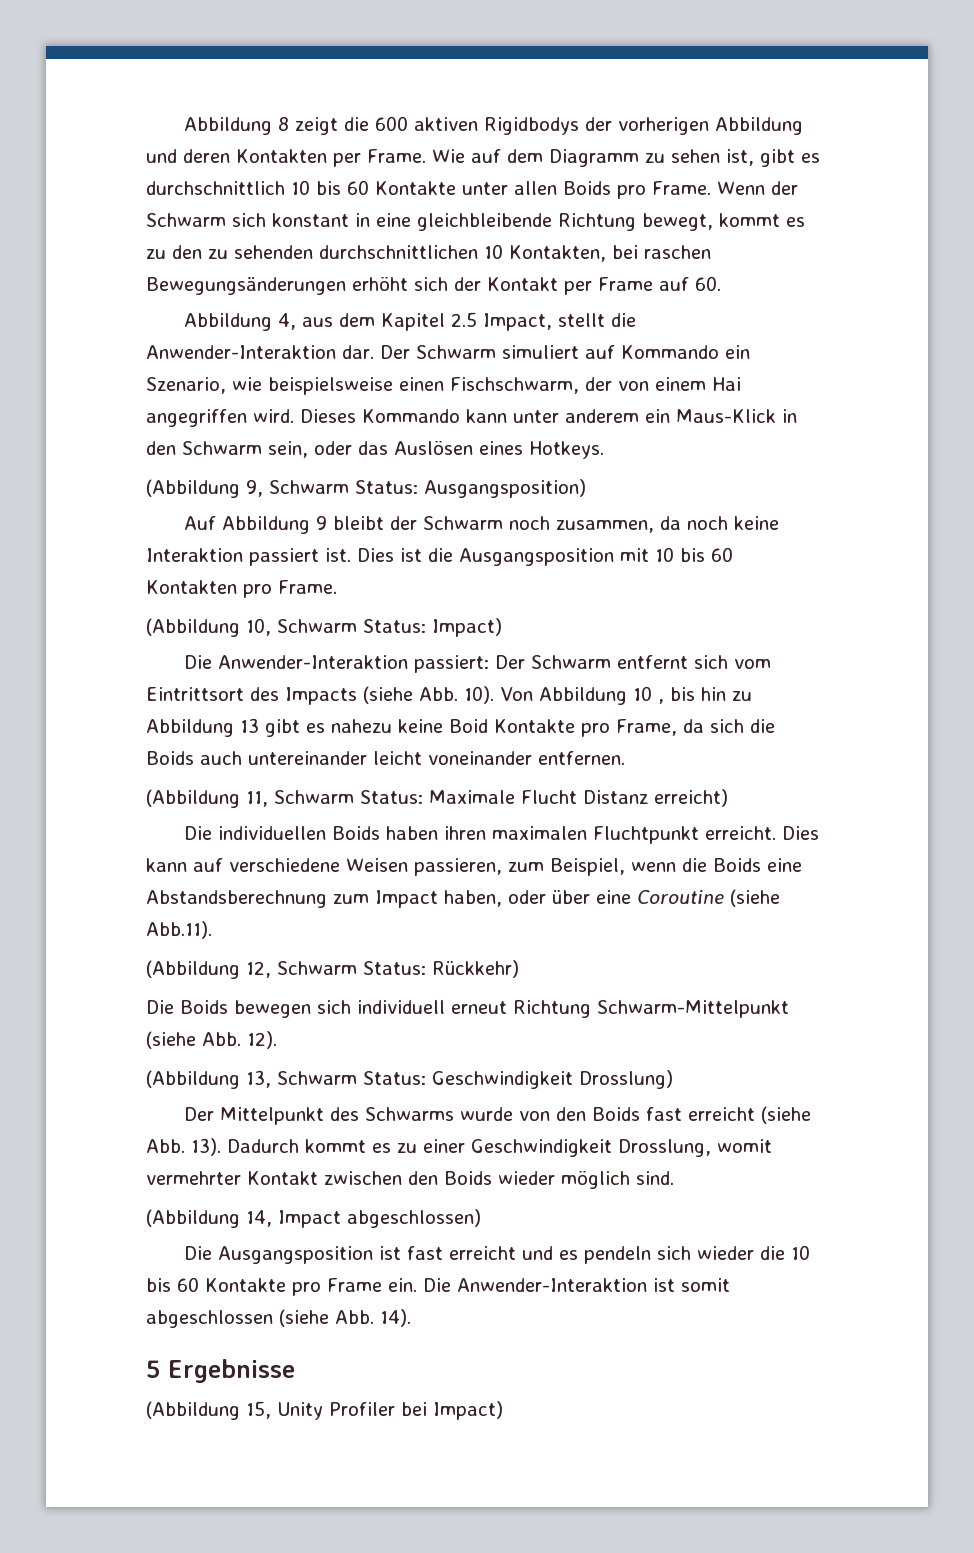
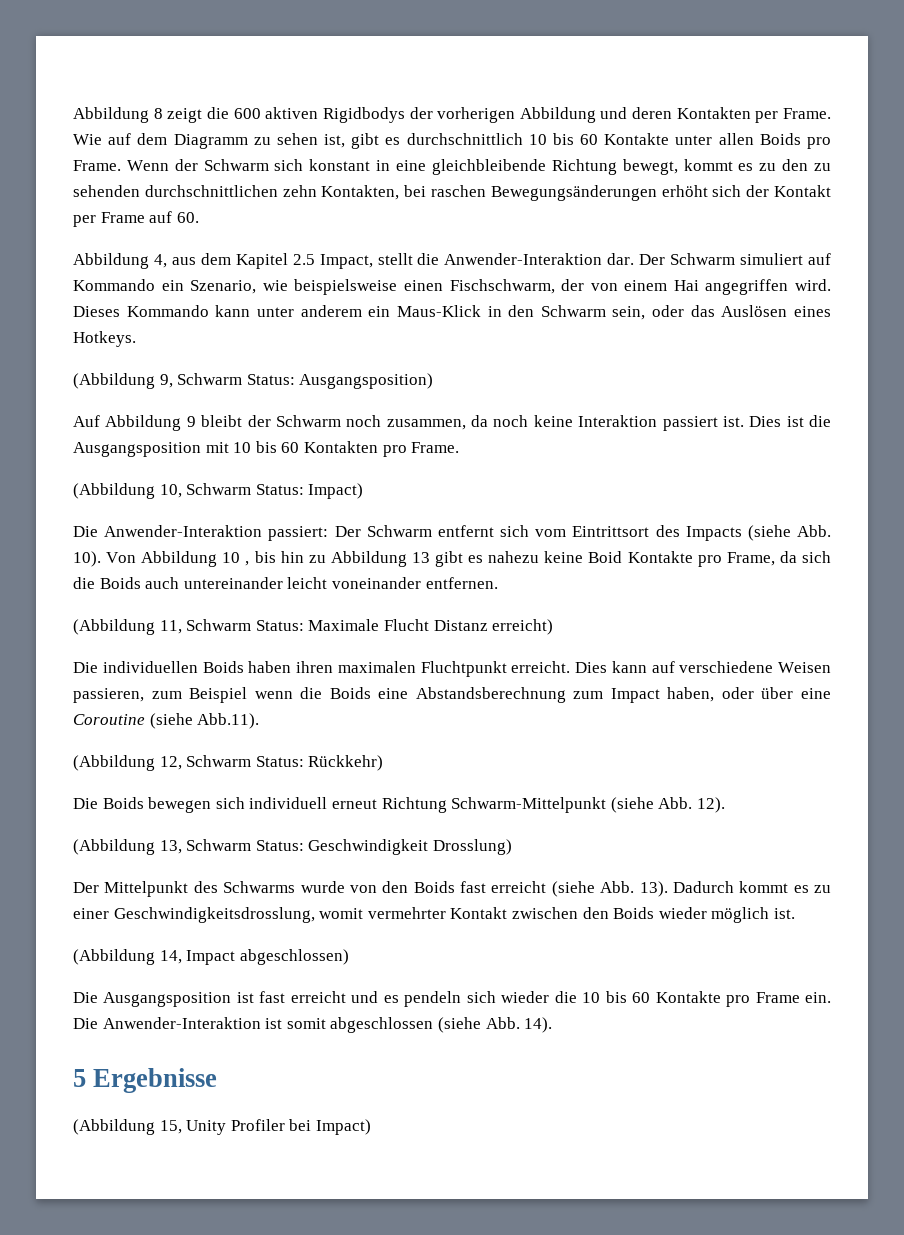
[484,244,503,259] 10 -> [282,185,317,197] zehn
[549,858,625,876] Beispiel, -> [189,687,248,703] Beispiel
[471,1139,711,1157] Geschwindigkeit Drosslung, -> [113,907,315,923] Geschwindigkeitsdrosslung,
[636,1171,674,1185] sind. -> [773,908,795,919] ist.

